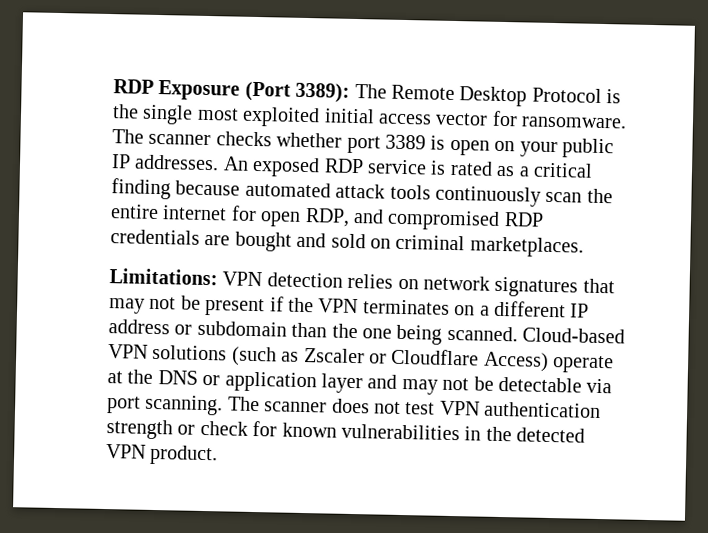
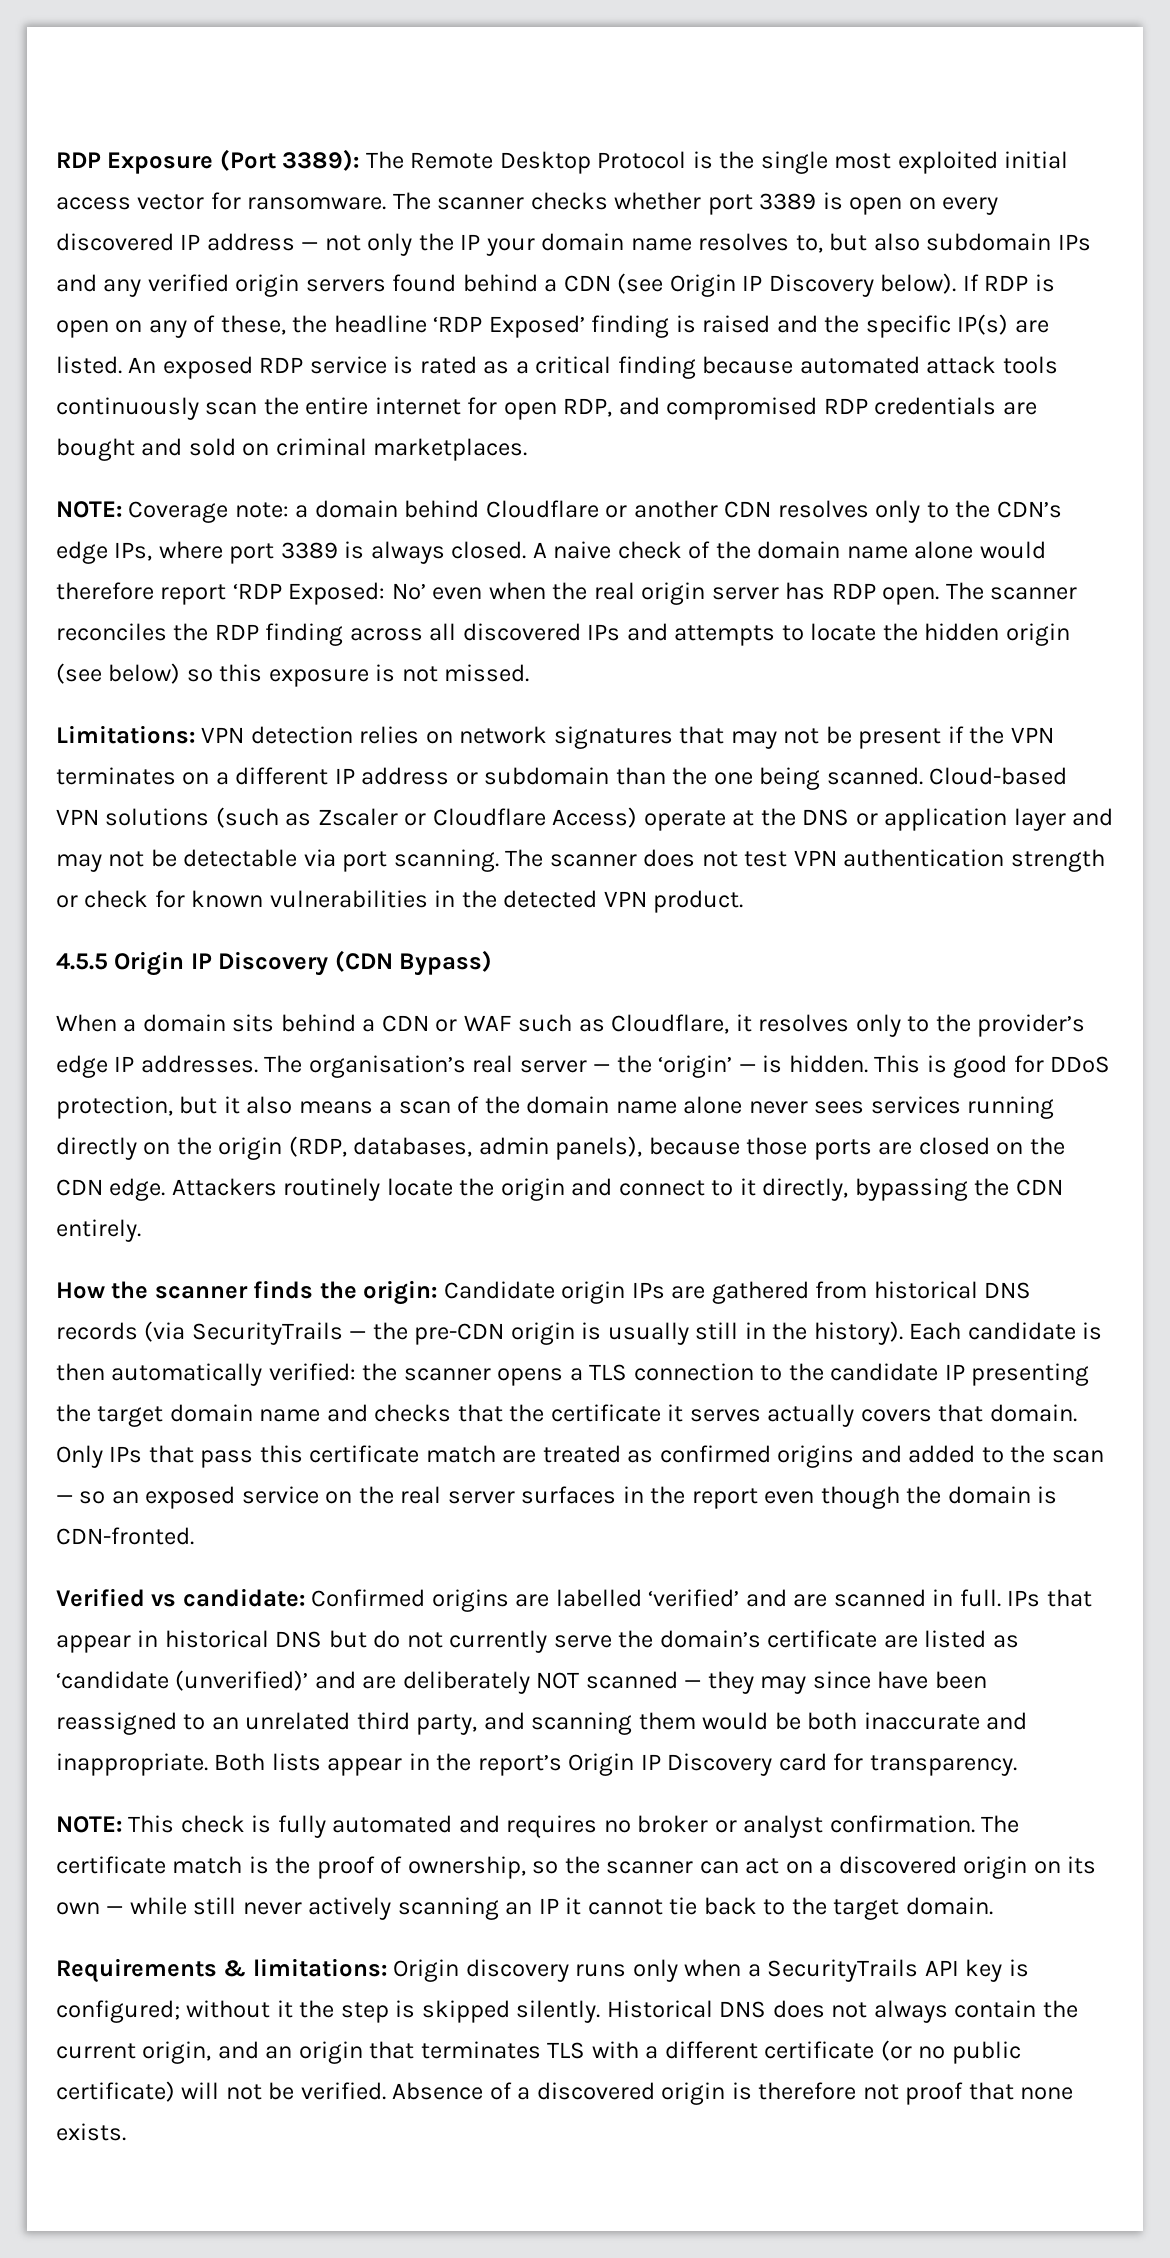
[519,138,614,159] [111,154,220,171] your public IP addresses. -> [942,197,999,215] [56,233,1091,256] [56,273,1055,297] [56,314,1049,338] [56,356,122,374] every discovered IP address — not only the IP your domain name resolves to, but also subdomain IPs and any verified origin servers found behind a CDN (see Origin IP Discovery below). If RDP is open on any of these, the headline ‘RDP Exposed’ finding is raised and the specific IP(s) are listed.
(584, 247) none -> [56,500,1062,523] [56,541,1046,564] [56,582,1078,605] [56,623,1070,646] [56,663,530,687] // NOTE: Coverage note: a domain behind Cloudflare or another CDN resolves only to the CDN’s edge IPs, where port 3389 is always closed. A naive check of the domain name alone would therefore report ‘RDP Exposed: No’ even when the real origin server has RDP open. The scanner reconciles the RDP finding across all discovered IPs and attempts to locate the hidden origin (see below) so this exposure is not missed.
(219, 455) none -> [56,950,493,976] [56,1014,1086,1037] [56,1055,1111,1078] [56,1096,1055,1119] [56,1136,1065,1160] [56,1178,1063,1201] [56,1219,141,1242] [56,1280,1032,1305] [56,1321,1103,1345] [56,1363,1090,1386] [56,1404,1077,1427] [56,1445,1104,1468] [56,1486,1058,1509] [56,1527,194,1545] [56,1588,1092,1612] [56,1630,1019,1653] [56,1670,987,1694] [56,1712,1028,1735] [56,1753,1017,1776] [56,1815,1020,1838] [56,1856,1097,1879] [56,1897,993,1920] [56,1958,1029,1983] [56,2000,1078,2023] [56,2040,1021,2064] [56,2081,1074,2105] [56,2123,126,2141] // 4.5.5 Origin IP Discovery (CDN Bypass) // When a domain sits behind a CDN or WAF such as Cloudflare, it resolves only to the provider’s edge IP addresses. The organisation’s real server — the ‘origin’ — is hidden. This is good for DDoS protection, but it also means a scan of the domain name alone never sees services running directly on the origin (RDP, databases, admin panels), because those ports are closed on the CDN edge. Attackers routinely locate the origin and connect to it directly, bypassing the CDN entirely. // How the scanner finds the origin: Candidate origin IPs are gathered from historical DNS records (via SecurityTrails — the pre-CDN origin is usually still in the history). Each candidate is then automatically verified: the scanner opens a TLS connection to the candidate IP presenting the target domain name and checks that the certificate it serves actually covers that domain. Only IPs that pass this certificate match are treated as confirmed origins and added to the scan — so an exposed service on the real server surfaces in the report even though the domain is CDN-fronted. // Verified vs candidate: Confirmed origins are labelled ‘verified’ and are scanned in full. IPs that appear in historical DNS but do not currently serve the domain’s certificate are listed as ‘candidate (unverified)’ and are deliberately NOT scanned — they may since have been reassigned to an unrelated third party, and scanning them would be both inaccurate and inappropriate. Both lists appear in the report’s Origin IP Discovery card for transparency. // NOTE: This check is fully automated and requires no broker or analyst confirmation. The certificate match is the proof of ownership, so the scanner can act on a discovered origin on its own — while still never actively scanning an IP it cannot tie back to the target domain. // Requirements & limitations: Origin discovery runs only when a SecurityTrails API key is configured; without it the step is skipped silently. Historical DNS does not always contain the current origin, and an origin that terminates TLS with a different certificate (or no public certificate) will not be verified. Absence of a discovered origin is therefore not proof that none exists.

